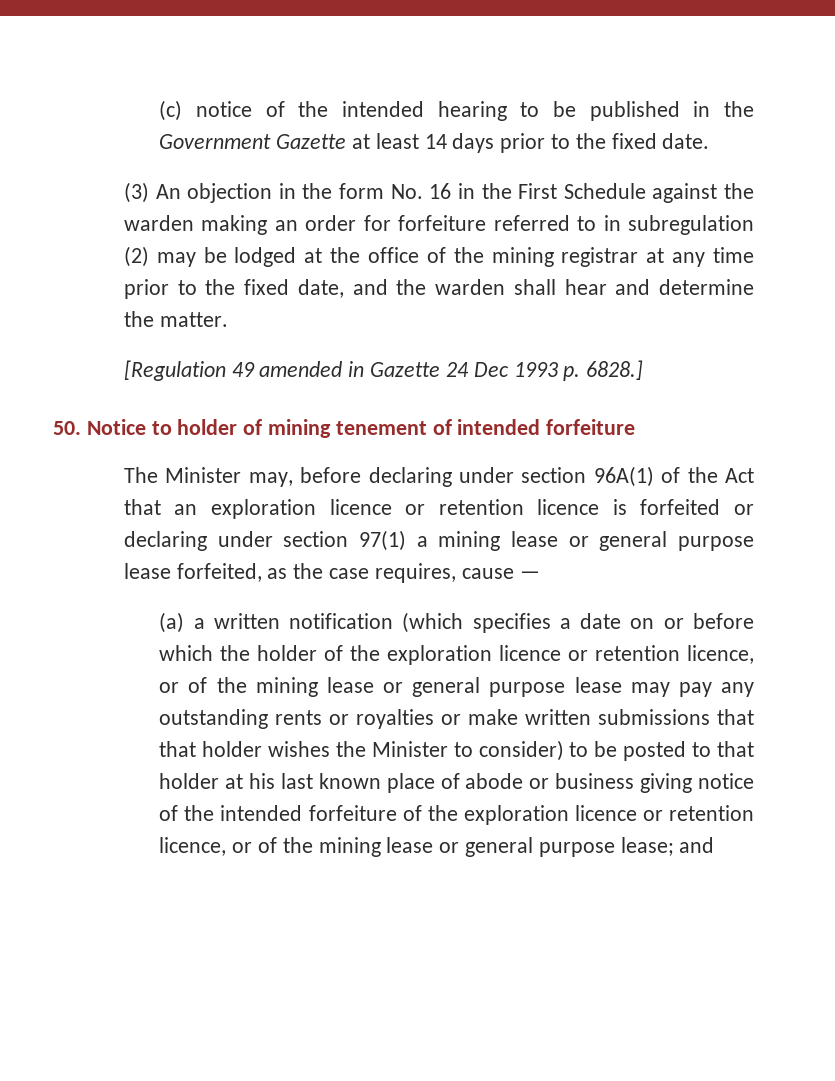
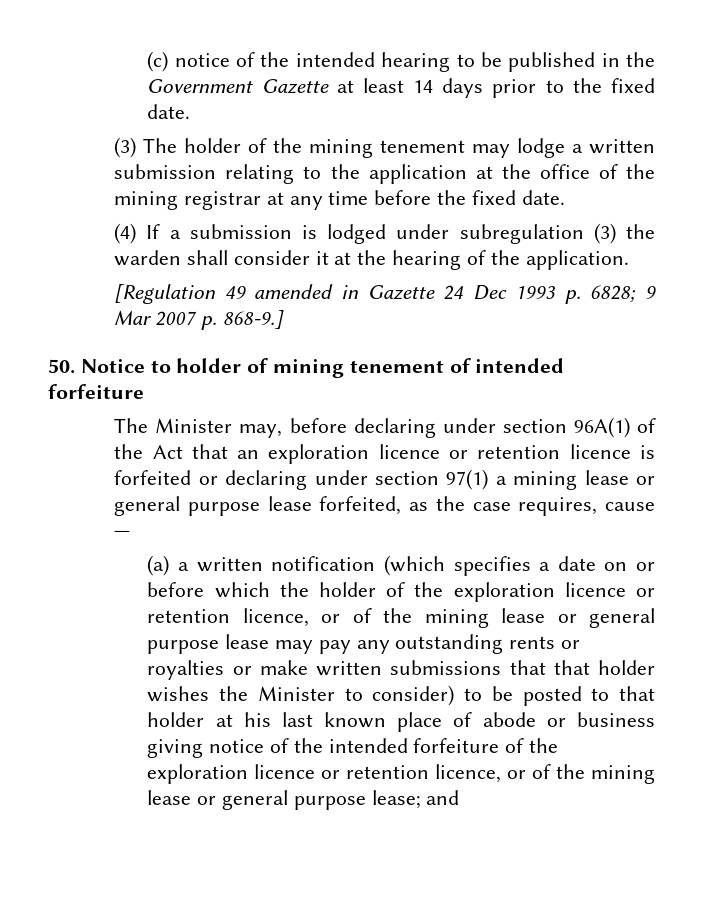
[155,183,754,203] [123,215,754,235] [123,246,297,267] An objection in the form No. 16 in the First Schedule against the warden making an order for forfeiture referred to in subregulation (2) may be lodged -> [143,138,656,158] [114,164,467,184] The holder of the mining tenement may lodge a written submission relating to the application
[123,279,754,299] [123,311,228,327] prior to the fixed date, and the warden shall hear and determine the matter. -> [374,190,565,205] [114,223,655,244] [114,250,629,270] before the fixed date. // (4) If a submission is lodged under subregulation (3) the warden shall consider it at the hearing of the application.
[586,360,644,380] 6828.] -> [590,285,657,302] [114,310,284,330] 6828; 9 Mar 2007 p. 868-9.]

